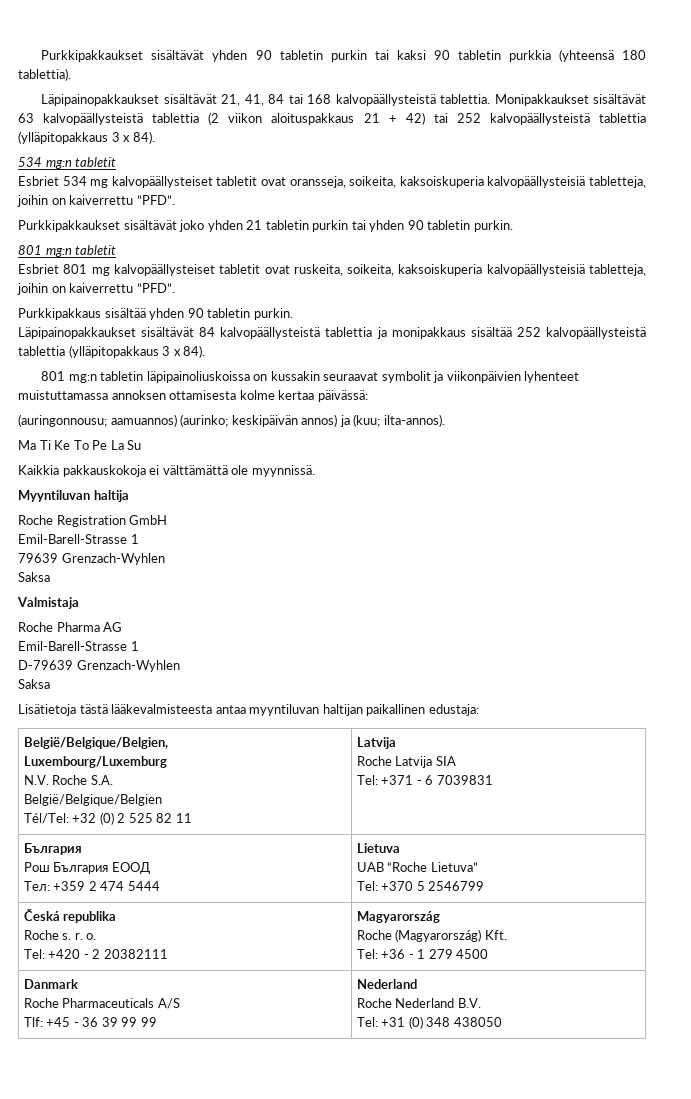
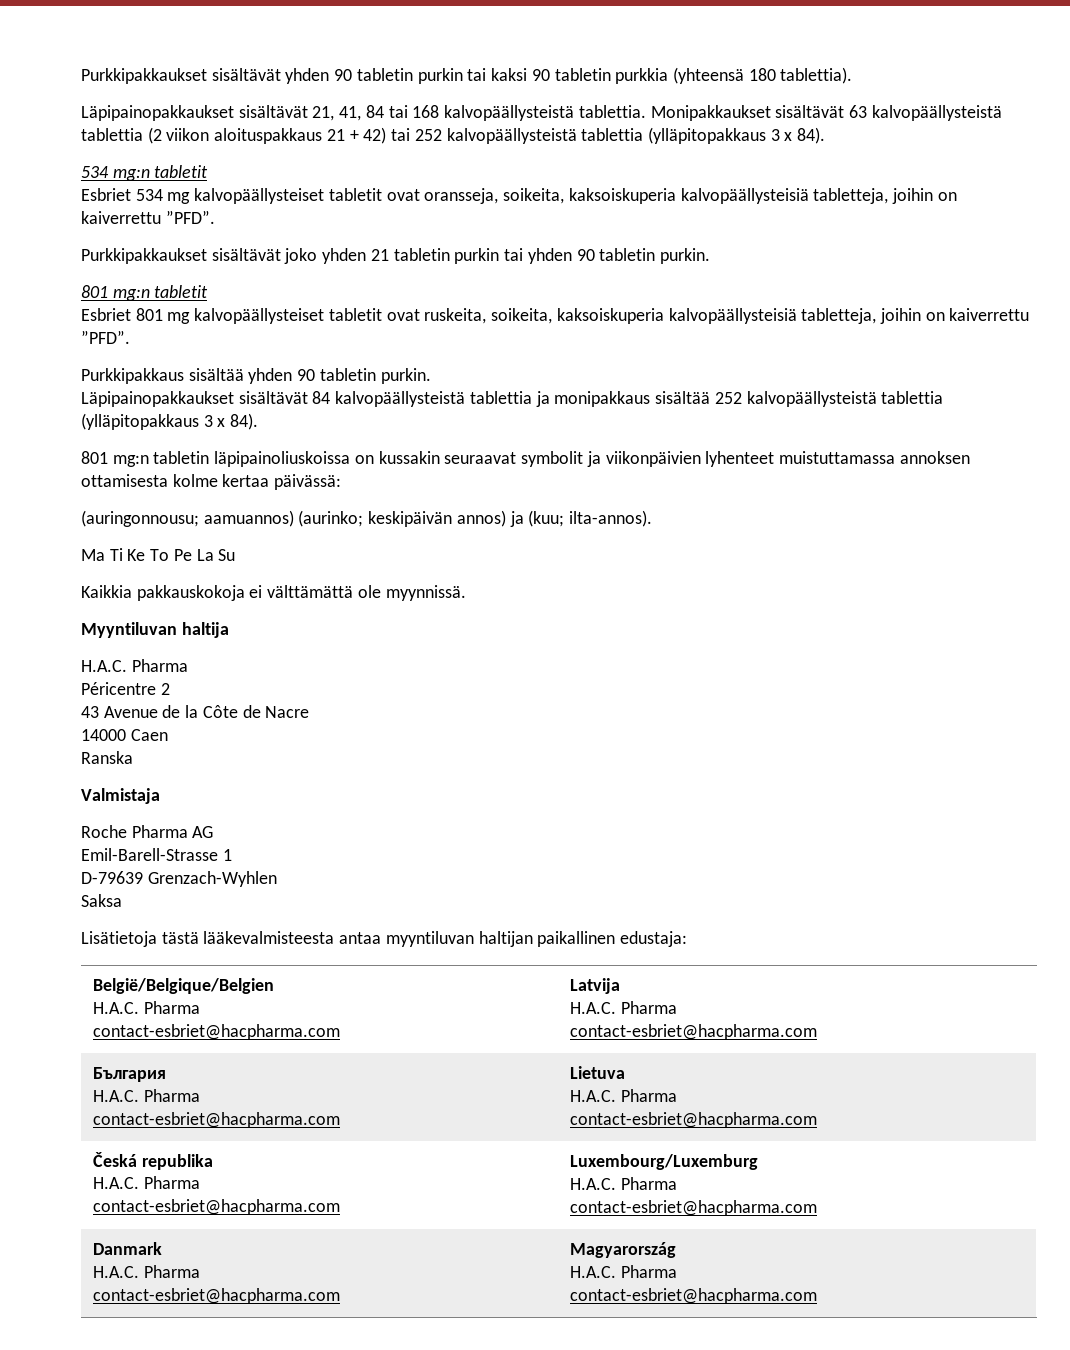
[18,515,168,527] [18,534,139,544] [18,553,165,565] [18,572,50,582] Roche Registration GmbH // Emil-Barell-Strasse 1 // 79639 Grenzach-Wyhlen // Saksa -> [81,659,188,672] [81,682,170,695] [81,705,310,718] [81,729,168,741] [81,751,133,764] H.A.C. Pharma // Péricentre 2 // 43 Avenue de la Côte de Nacre // 14000 Caen // Ranska
[23,737,168,749] [23,756,167,768] [23,775,113,785] [23,794,162,806] [23,812,192,825] [356,737,396,749] [356,756,456,768] [356,775,493,785] [23,843,82,855] [23,862,150,874] [23,881,160,891] [356,843,400,853] [356,862,478,872] [356,881,485,891] [23,909,117,923] [23,930,97,940] [23,949,168,959] [356,911,440,923] [356,929,507,942] [356,949,489,959] [23,979,78,989] [23,998,180,1009] [23,1017,157,1027] [356,979,417,989] [356,998,481,1008] [356,1016,502,1029] België/Belgique/Belgien, // Luxembourg/Luxemburg // N.V. Roche S.A. // België/Belgique/Belgien // Tél/Tel: +32 (0) 2 525 82 11 | Latvija // Roche Latvija SIA // Tel: +371 - 6 7039831 // България // Рош България ЕООД // Тел: +359 2 474 5444 | Lietuva // UAB “Roche Lietuva” // Tel: +370 5 2546799 // Česká republika // Roche s. r. o. // Tel: +420 - 2 20382111 | Magyarország // Roche (Magyarország) Kft. // Tel: +36 - 1 279 4500 // Danmark // Roche Pharmaceuticals A/S // Tlf: +45 - 36 39 99 99 | Nederland // Roche Nederland B.V. // Tel: +31 (0) 348 438050 -> [93,978,275,994] [93,1001,200,1014] [93,1024,341,1040] [570,978,621,994] [570,1001,677,1014] [570,1024,818,1040] [93,1067,167,1082] [93,1089,200,1102] [93,1112,341,1128] [570,1066,626,1079] [570,1089,677,1102] [570,1112,818,1128] [93,1152,213,1170] [93,1176,200,1189] [93,1199,341,1215] [570,1154,759,1170] [570,1177,677,1190] [570,1200,818,1216] [93,1242,163,1255] [93,1265,200,1278] [93,1288,341,1304] [570,1242,677,1258] [570,1265,677,1278] [570,1288,818,1304] België/Belgique/Belgien // H.A.C. Pharma // contact-esbriet@hacpharma.com | Latvija // H.A.C. Pharma // contact-esbriet@hacpharma.com // България // H.A.C. Pharma // contact-esbriet@hacpharma.com | Lietuva // H.A.C. Pharma // contact-esbriet@hacpharma.com // Česká republika // H.A.C. Pharma // contact-esbriet@hacpharma.com | Luxembourg/Luxemburg // H.A.C. Pharma // contact-esbriet@hacpharma.com // Danmark // H.A.C. Pharma // contact-esbriet@hacpharma.com | Magyarország // H.A.C. Pharma // contact-esbriet@hacpharma.com

